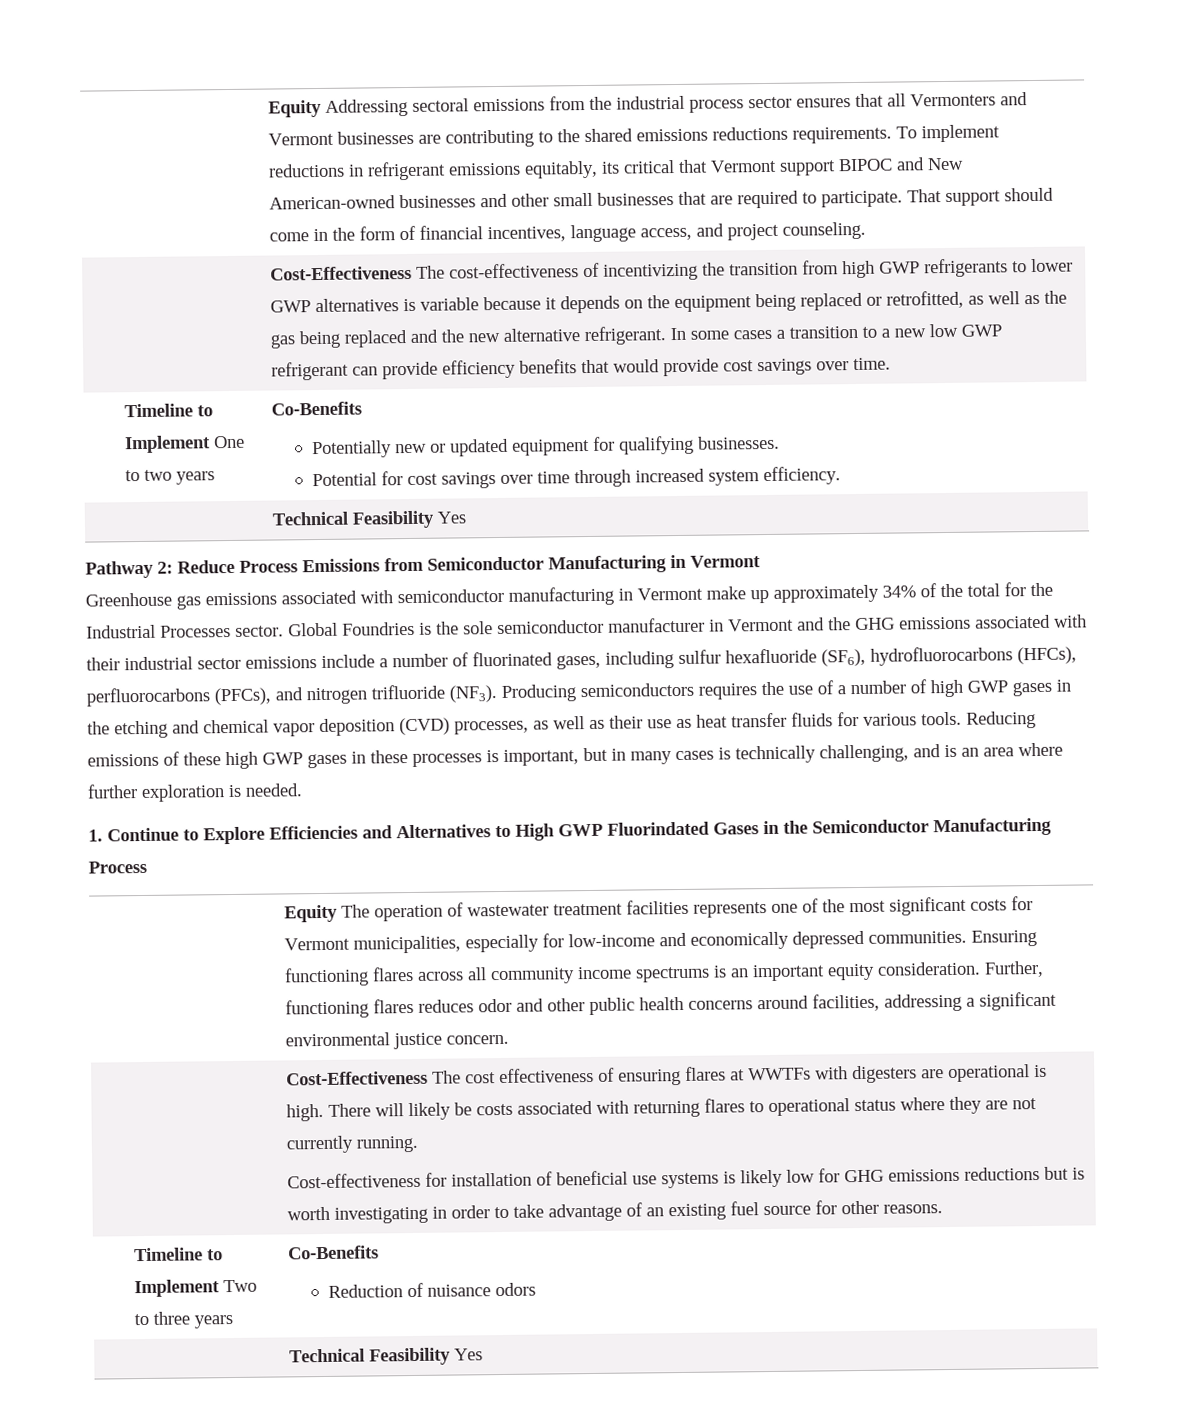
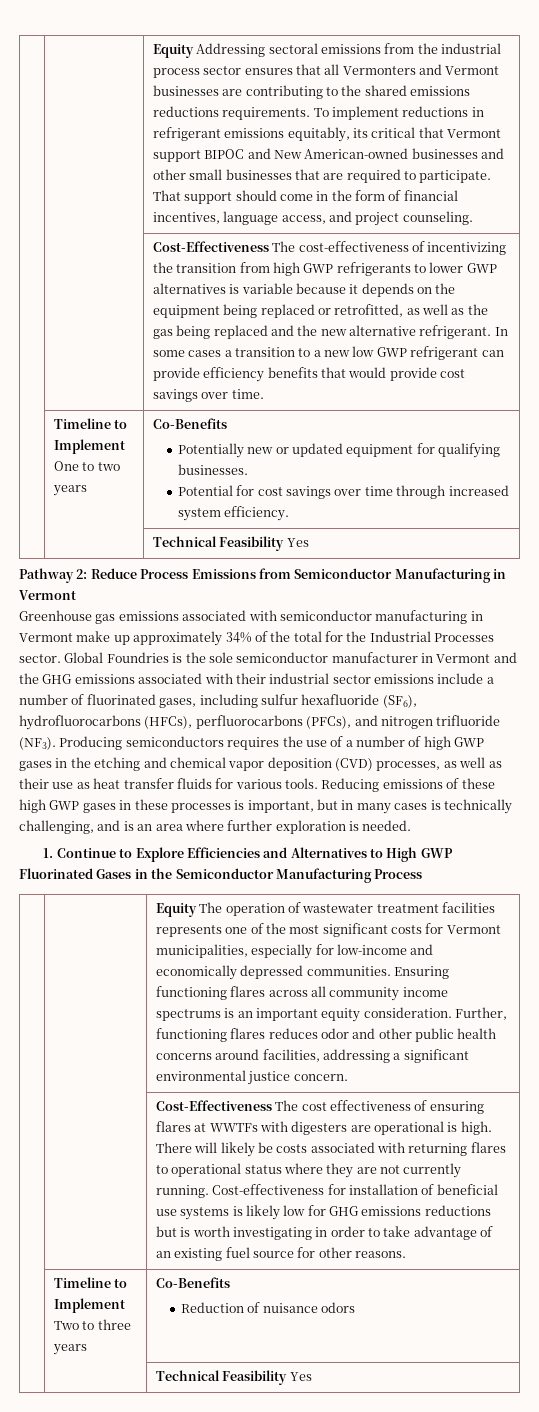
[607,821,710,836] Fluorindated -> [19,868,93,879] Fluorinated
(419, 1144) // -> (209, 1191) none

